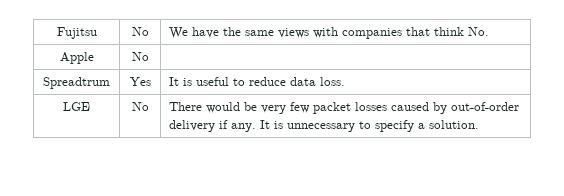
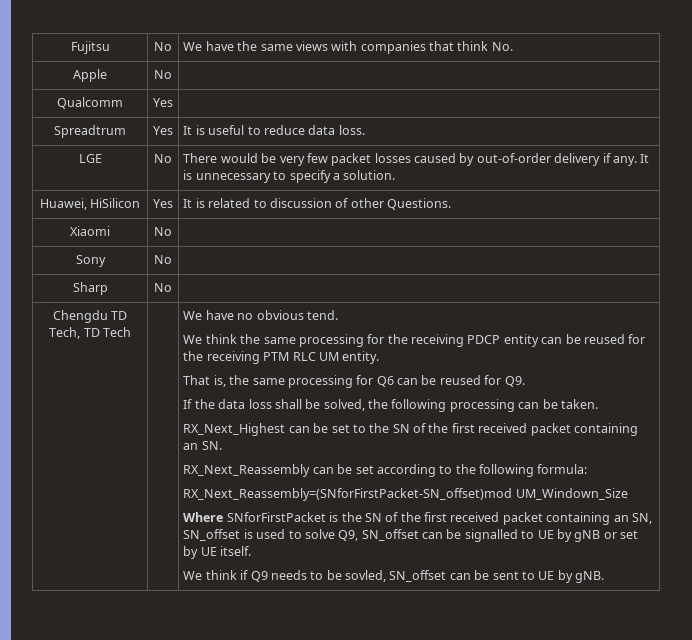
(149, 56) none -> [57,97,123,109] [153,98,173,107] // Qualcomm | Yes |
(480, 124) none -> [39,198,141,210] [153,199,173,208] [183,198,452,210] [70,226,110,236] [154,227,172,236] [75,255,106,267] [154,255,172,264] [72,282,108,295] [154,283,172,292] [52,310,128,323] [49,327,131,339] [183,310,338,320] [183,334,646,347] [183,351,380,364] [183,375,525,388] [183,399,598,412] [183,423,638,436] [183,441,222,450] [183,464,588,477] [183,488,628,501] [183,512,652,525] [183,529,639,542] [183,546,252,559] [183,570,605,583] // Huawei, HiSilicon | Yes | It is related to discussion of other Questions. // Xiaomi | No | // Sony | No | // Sharp | No | // Chengdu TD Tech, TD Tech | | We have no obvious tend. // We think the same processing for the receiving PDCP entity can be reused for the receiving PTM RLC UM entity. // That is, the same processing for Q6 can be reused for Q9. // If the data loss shall be solved, the following processing can be taken. // RX_Next_Highest can be set to the SN of the first received packet containing an SN. // RX_Next_Reassembly can be set according to the following formula: // RX_Next_Reassembly=(SNforFirstPacket-SN_offset)mod UM_Windown_Size // Where SNforFirstPacket is the SN of the first received packet containing an SN, SN_offset is used to solve Q9, SN_offset can be signalled to UE by gNB or set by UE itself. // We think if Q9 needs to be sovled, SN_offset can be sent to UE by gNB.

